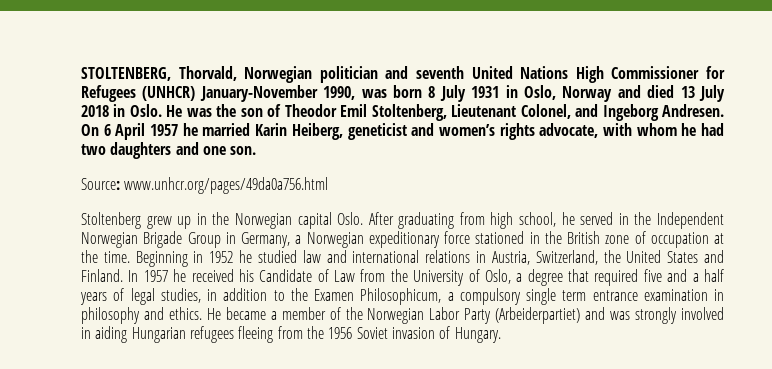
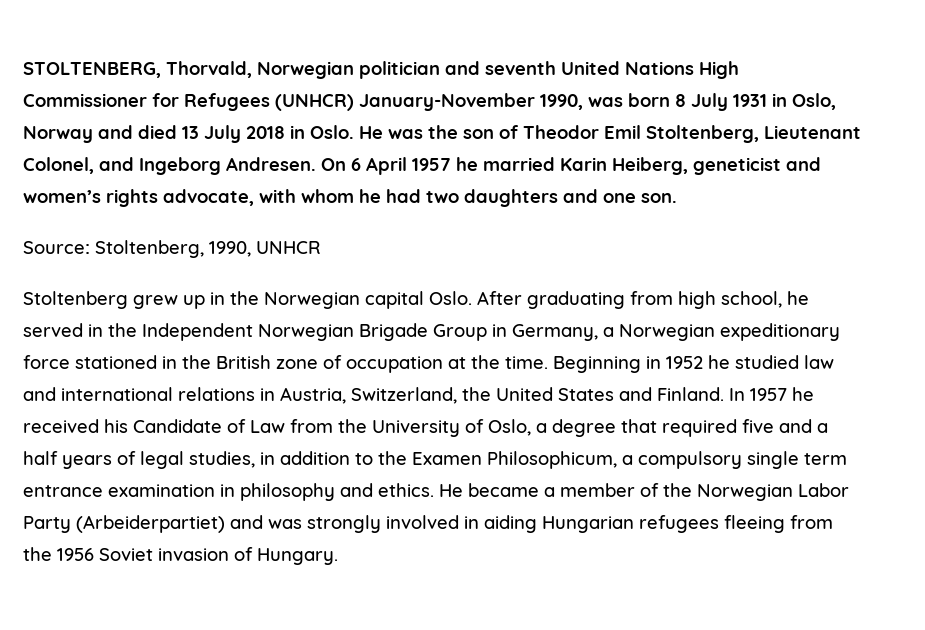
[124,177,329,194] www.unhcr.org/pages/49da0a756.html -> [95,240,321,258] Stoltenberg, 1990, UNHCR

